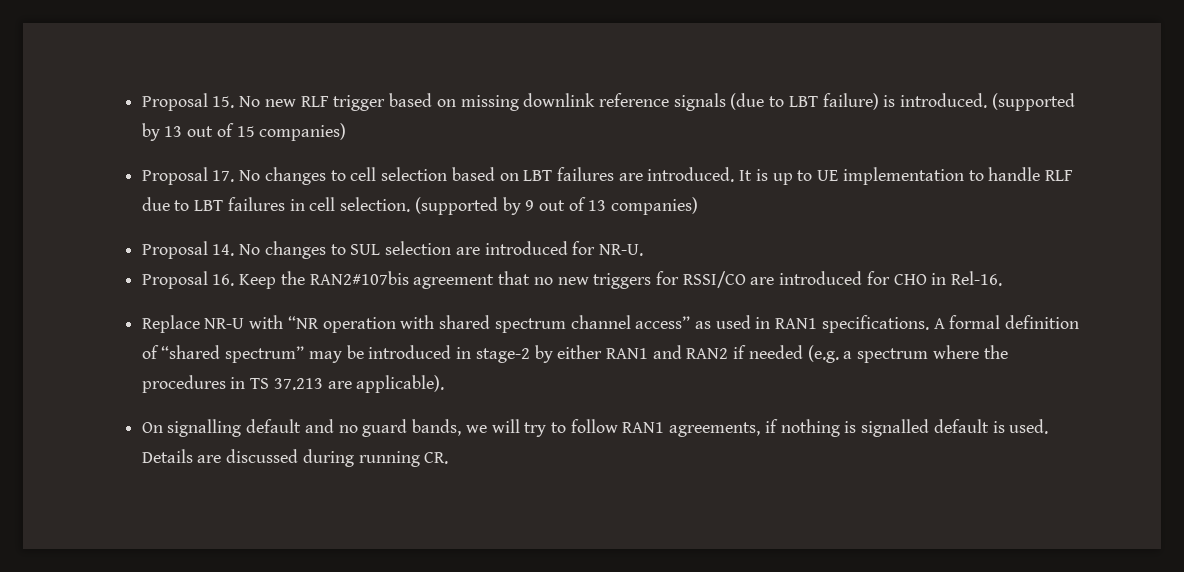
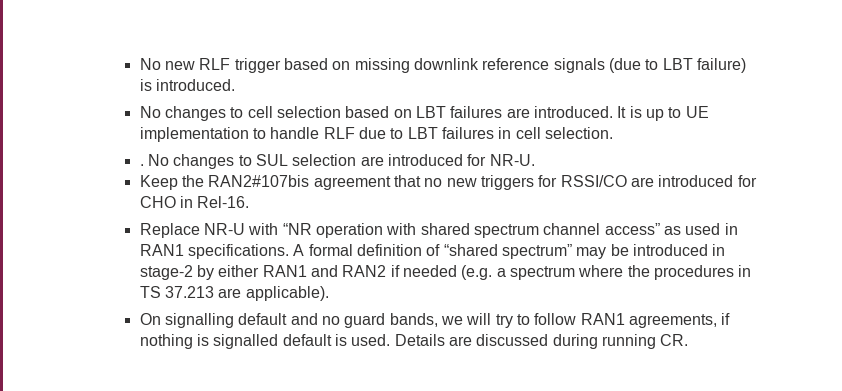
[141,93,235,111] Proposal 15. -> (139, 64) none
[991,93,1075,111] [141,123,347,141] [141,167,235,185] (supported by 13 out of 15 companies) // Proposal 17. -> (236, 85) //
[414,197,699,215] [141,241,235,259] (supported by 9 out of 13 companies) // Proposal 14. -> [139,164,144,166] // .
[141,271,235,289] Proposal 16. -> (535, 160) none

